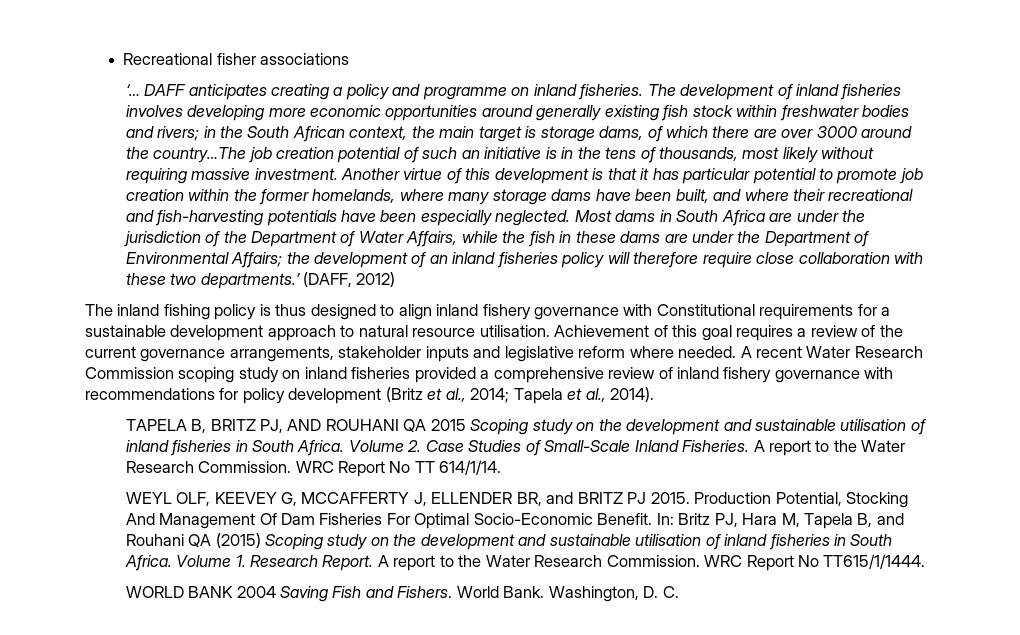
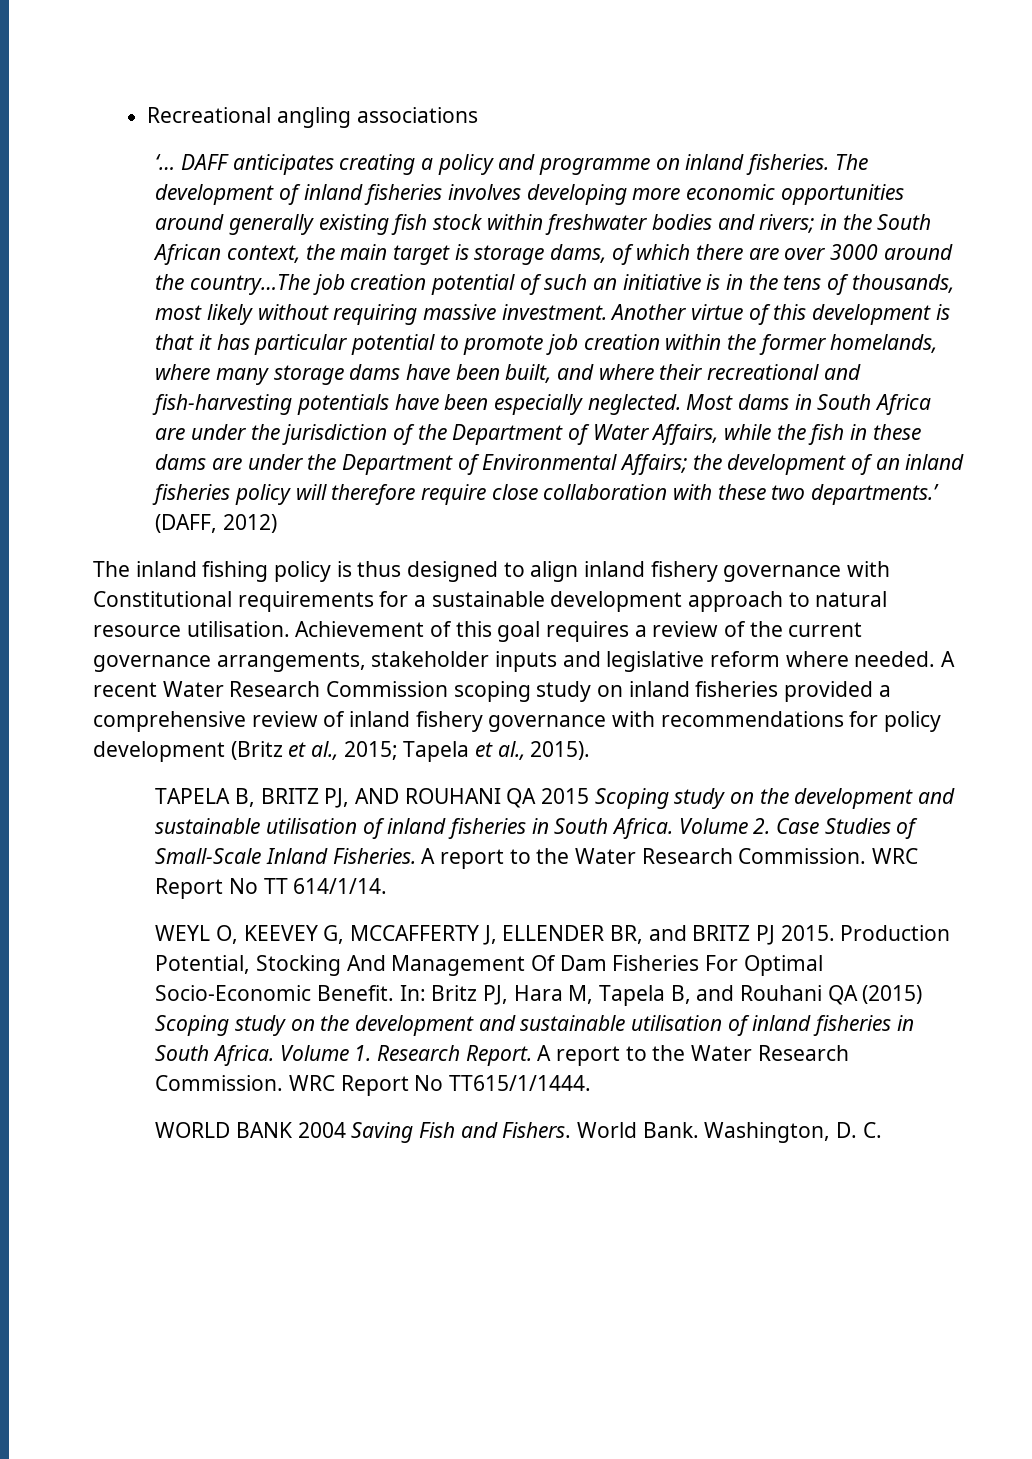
[216,53,256,65] fisher -> [276,107,351,128] angling
[470,388,510,403] 2014; -> [343,741,398,760] 2015;
[610,387,655,402] 2014). -> [530,741,591,760] 2015).
[176,492,211,506] OLF, -> [216,925,239,944] O,

